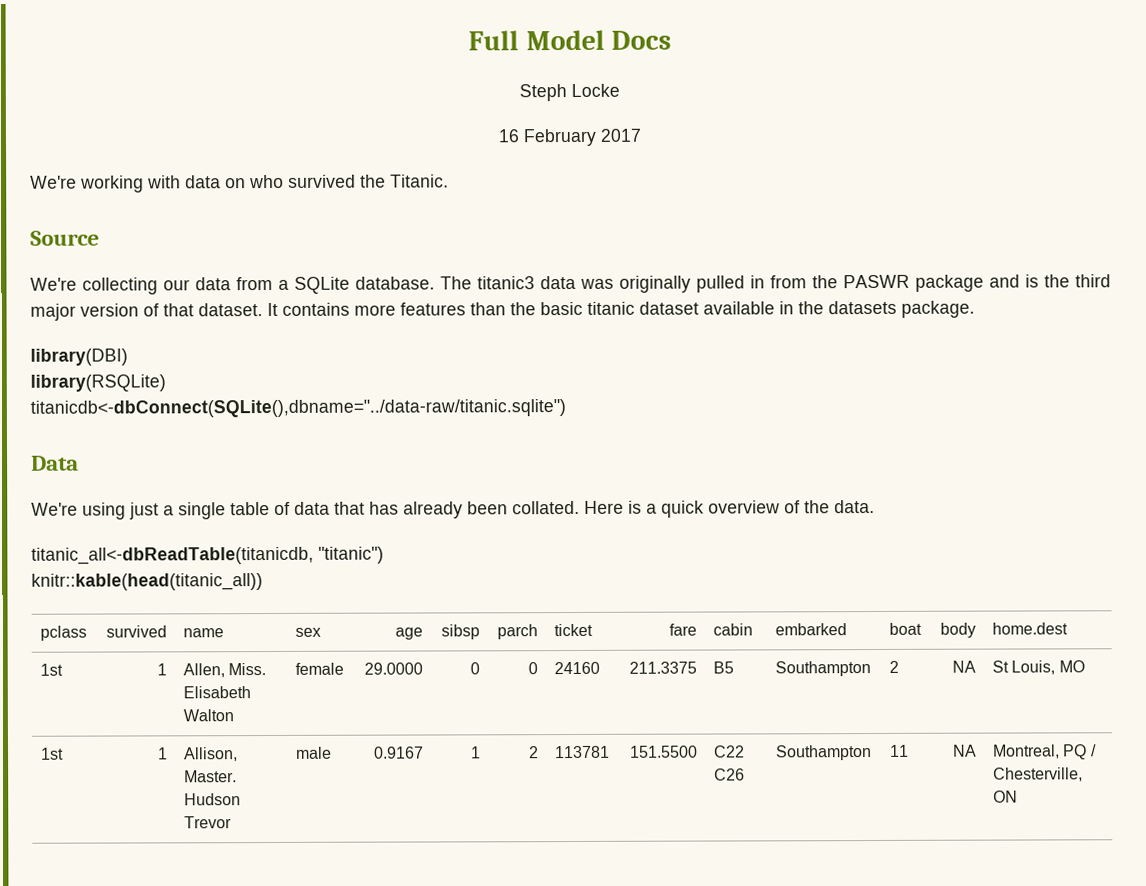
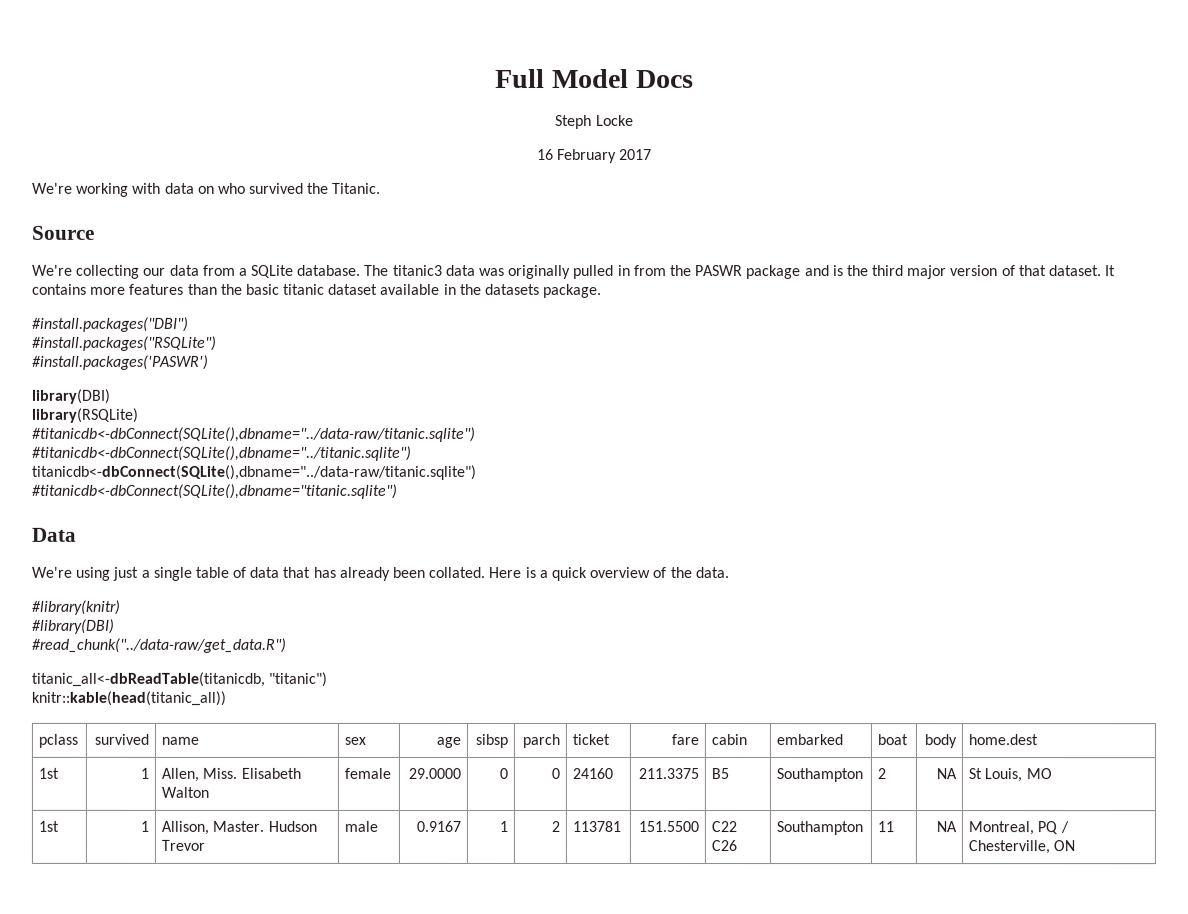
(975, 309) none -> [32,316,189,332] [32,335,217,351] [32,354,209,370] // #install.packages("DBI") // #install.packages("RSQLite") // #install.packages('PASWR')
(166, 383) none -> [32,426,476,442] [31,445,412,461] // #titanicdb<-dbConnect(SQLite(),dbname="../data-raw/titanic.sqlite") // #titanicdb<-dbConnect(SQLite(),dbname="../titanic.sqlite")
(566, 408) none -> [31,483,397,499] // #titanicdb<-dbConnect(SQLite(),dbname="titanic.sqlite")
(875, 507) none -> [31,599,120,615] [31,618,114,634] [31,637,286,653] // #library(knitr) // #library(DBI) // #read_chunk("../data-raw/get_data.R")

